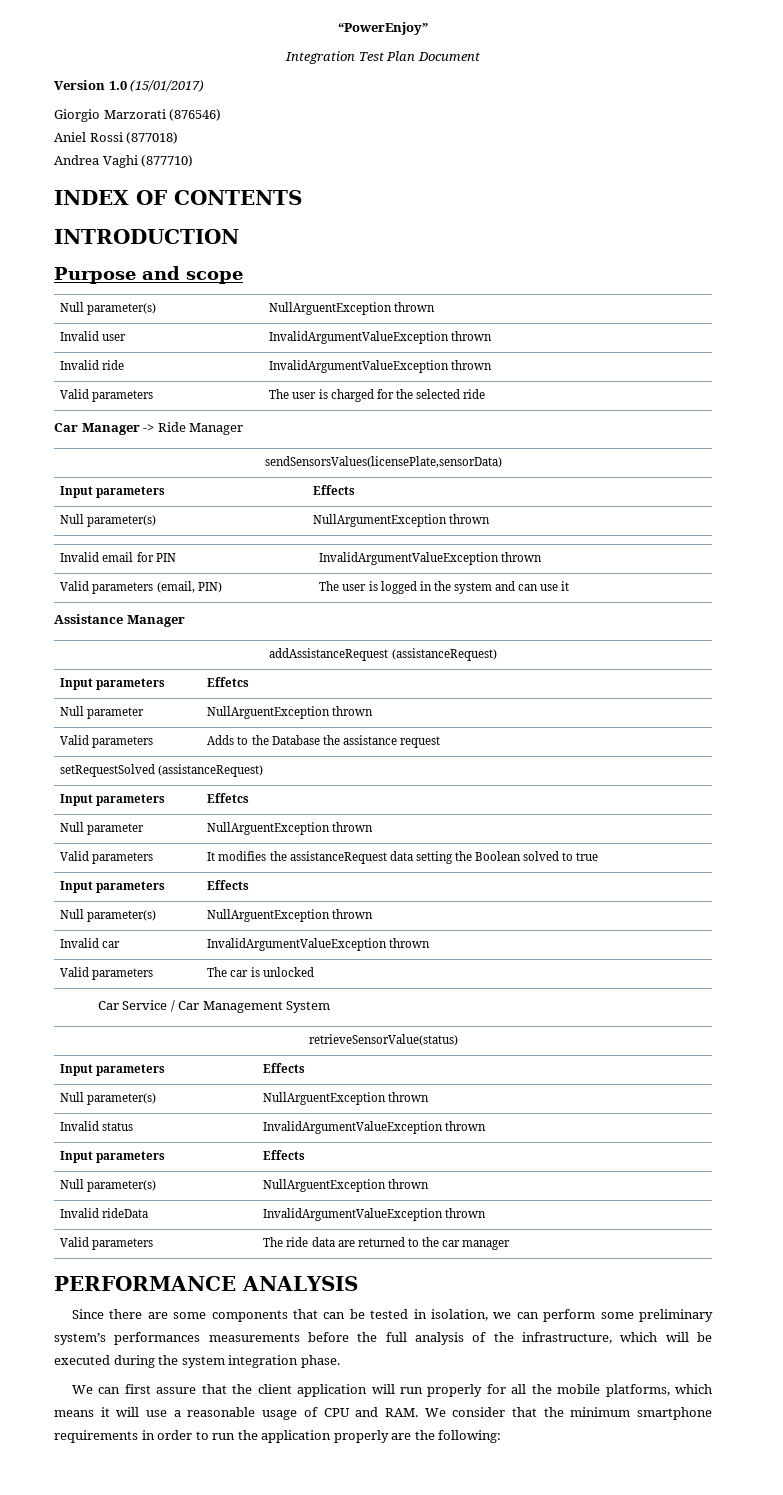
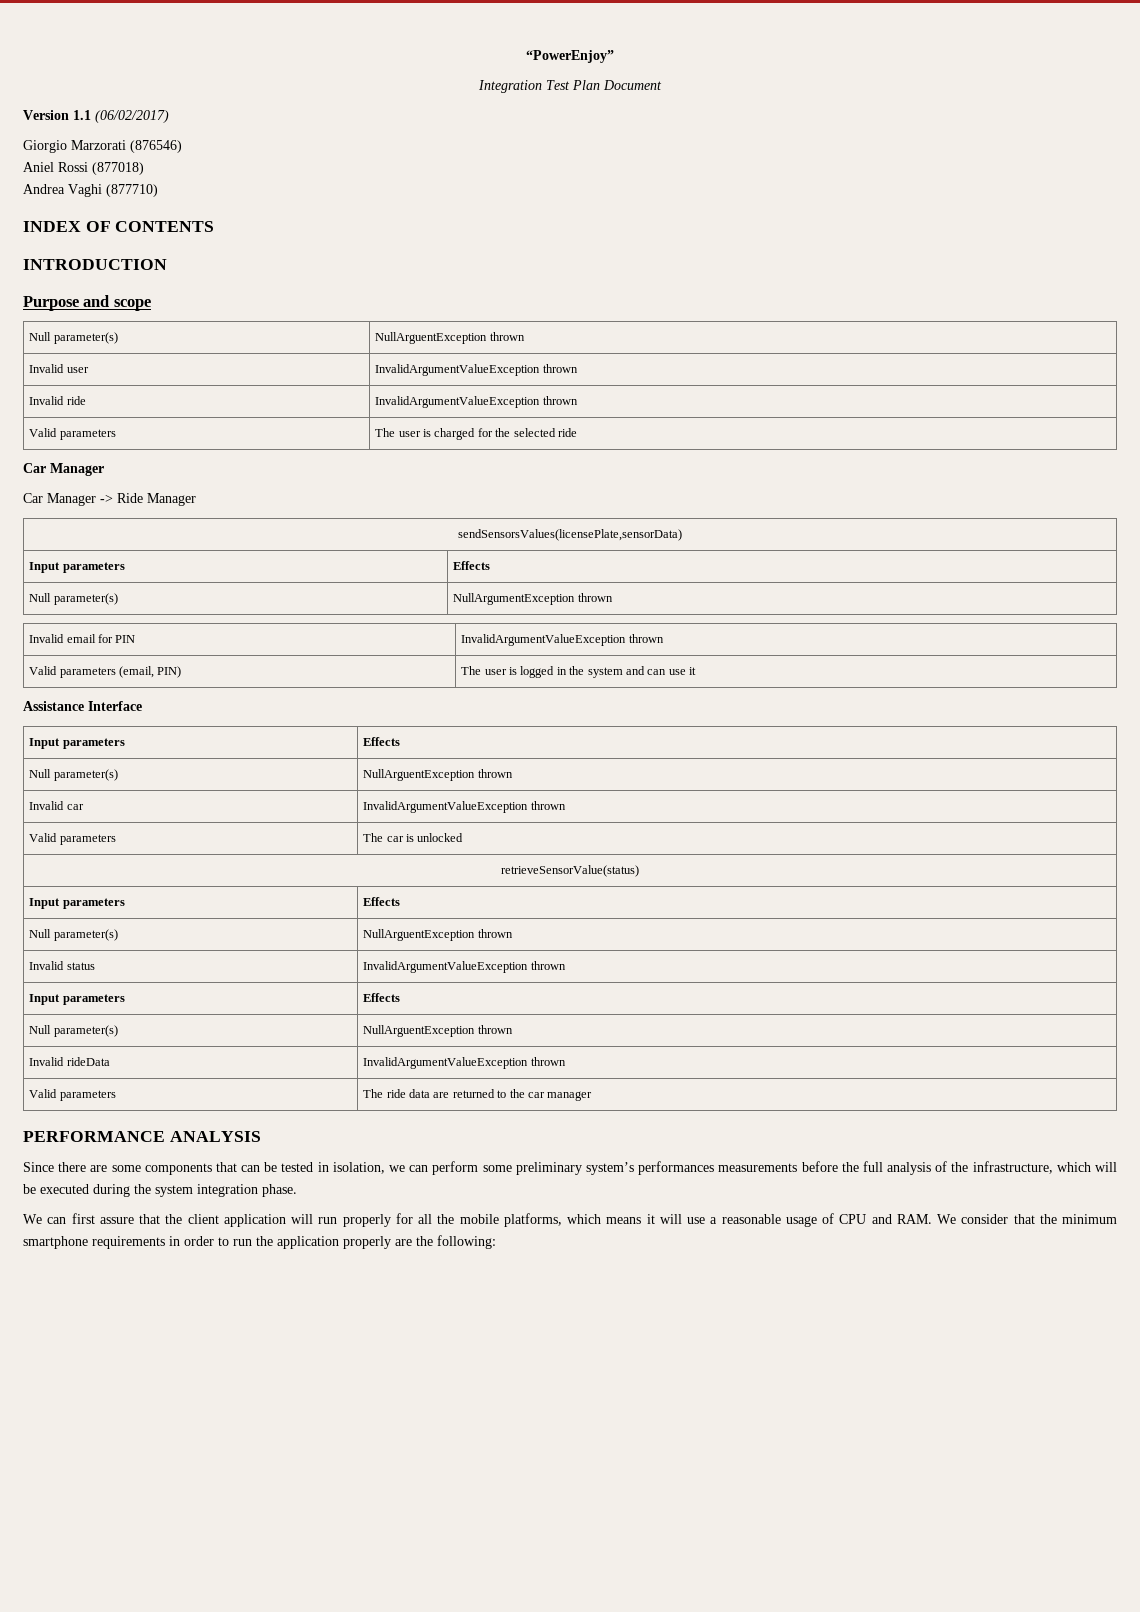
[108,80,205,92] 1.0 (15/01/2017) -> [73,110,169,123] 1.1 (06/02/2017)
(140, 429) none -> [23,493,96,506] // Car Manager
[126,615,185,627] [269,648,497,661] [60,678,166,690] [207,677,250,687] [60,706,145,719] [207,706,374,719] [60,735,154,748] [207,735,440,748] [60,764,264,777] [60,794,166,806] [207,793,250,803] [60,822,145,835] [207,822,374,835] [60,851,154,864] [207,851,599,864] Manager // addAssistanceRequest (assistanceRequest) // Input parameters | Effetcs // Null parameter | NullArguentException thrown // Valid parameters | Adds to the Database the assistance request // setRequestSolved (assistanceRequest) // Input parameters | Effetcs // Null parameter | NullArguentException thrown // Valid parameters | It modifies the assistanceRequest data setting the Boolean solved to true -> [88,701,142,711] Interface
[97,1000,331,1013] // Car Service / Car Management System -> (464, 837) none

